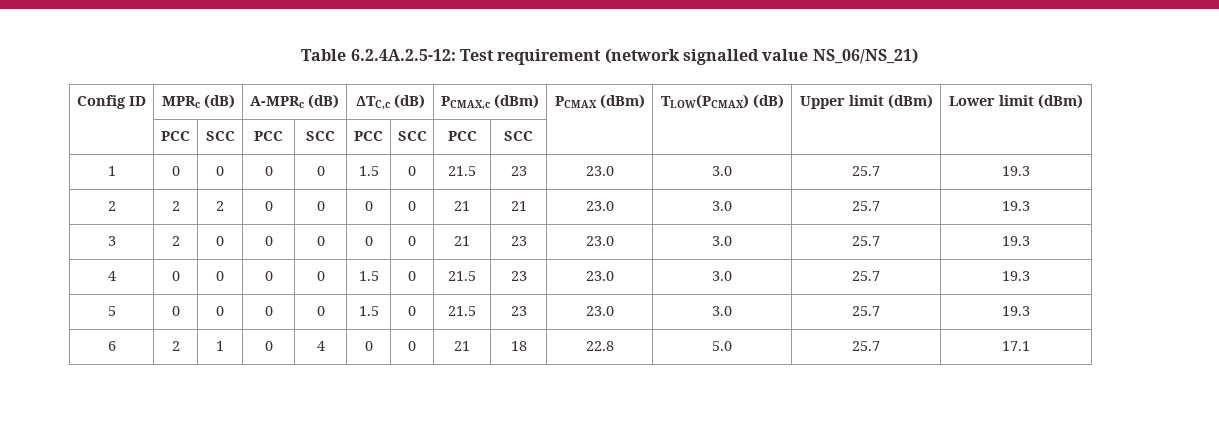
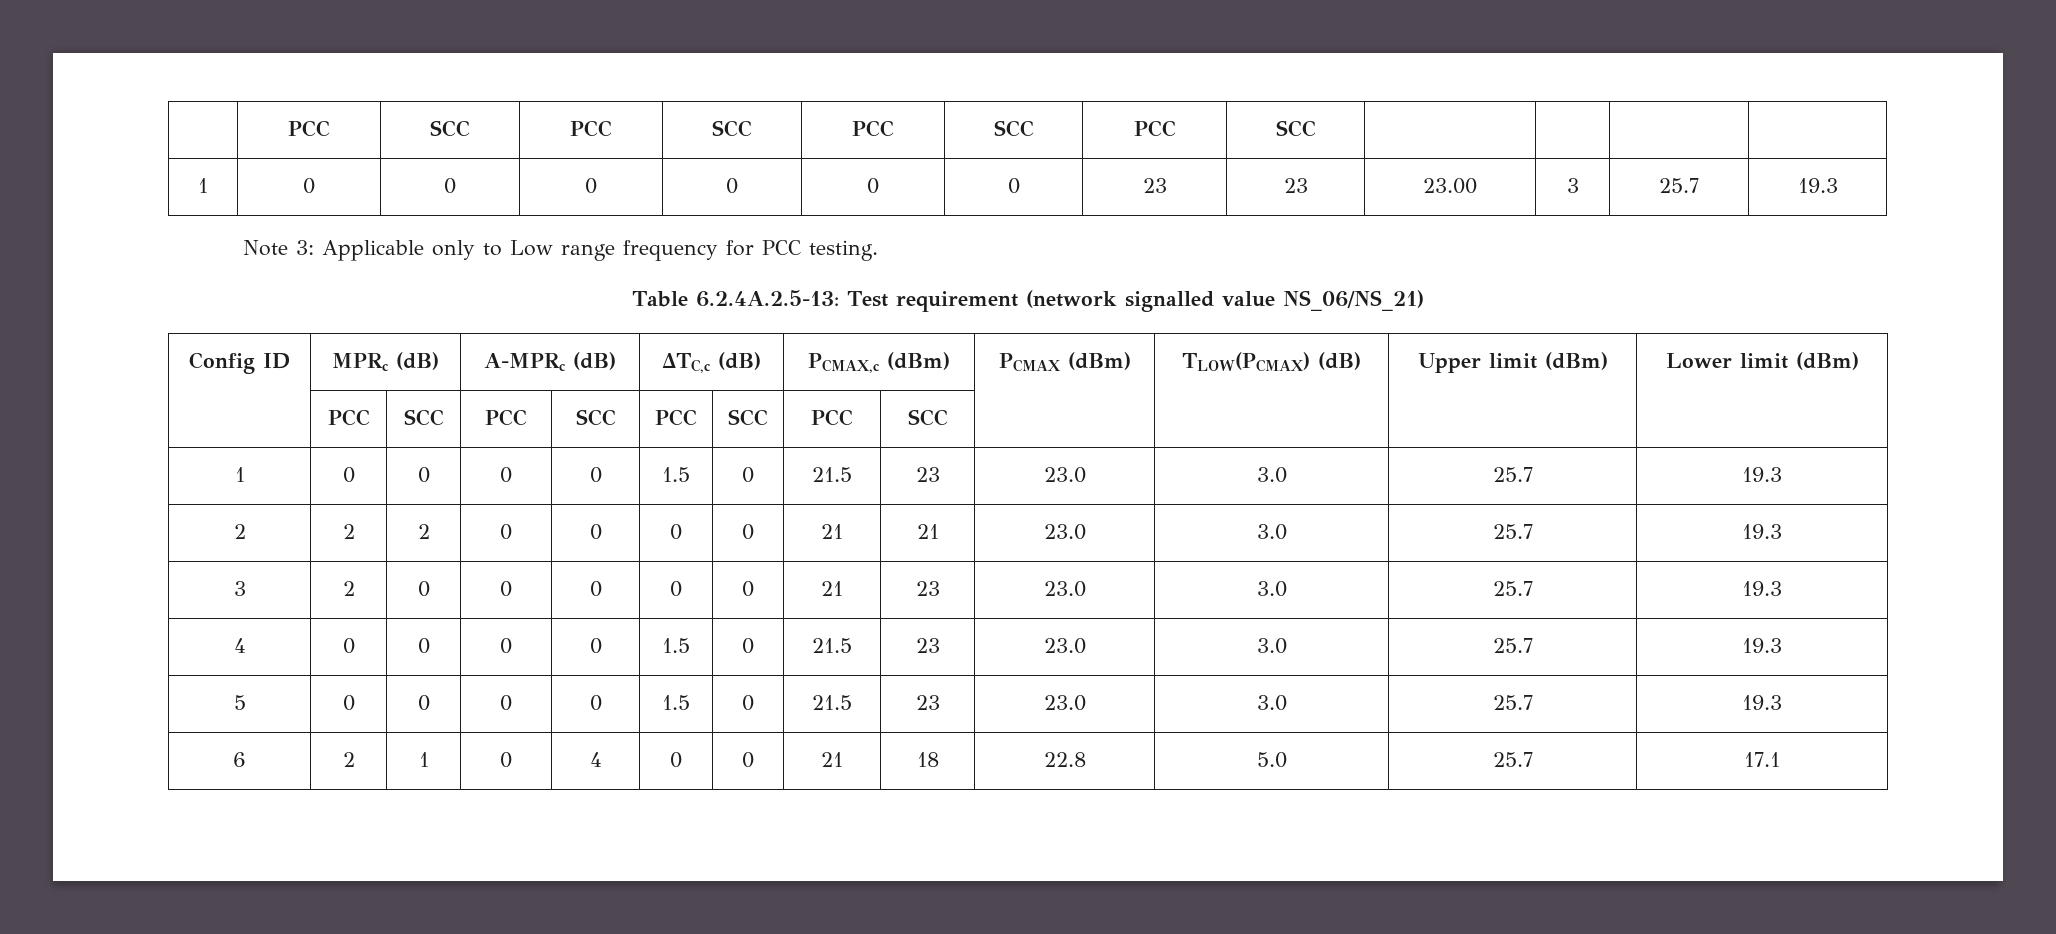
[301,49,456,61] Table 6.2.4A.2.5-12: -> [288,120,330,137] [430,120,470,137] [570,120,612,137] [712,120,752,137] [852,120,894,137] [993,120,1034,137] [1133,120,1176,137] [1275,120,1316,137] [198,178,208,193] [303,178,315,194] [444,178,456,194] [585,178,597,194] [726,178,738,194] [867,178,879,194] [1007,178,1020,194] [1142,178,1167,193] [1283,178,1308,193] [1423,178,1477,194] [1566,178,1579,193] [1659,178,1699,193] [1797,178,1838,193] [242,240,878,261] [632,290,839,307] | PCC | SCC | PCC | SCC | PCC | SCC | PCC | SCC | | | | // 1 | 0 | 0 | 0 | 0 | 0 | 0 | 23 | 23 | 23.00 | 3 | 25.7 | 19.3 // Note 3: Applicable only to Low range frequency for PCC testing. // Table 6.2.4A.2.5-13:

